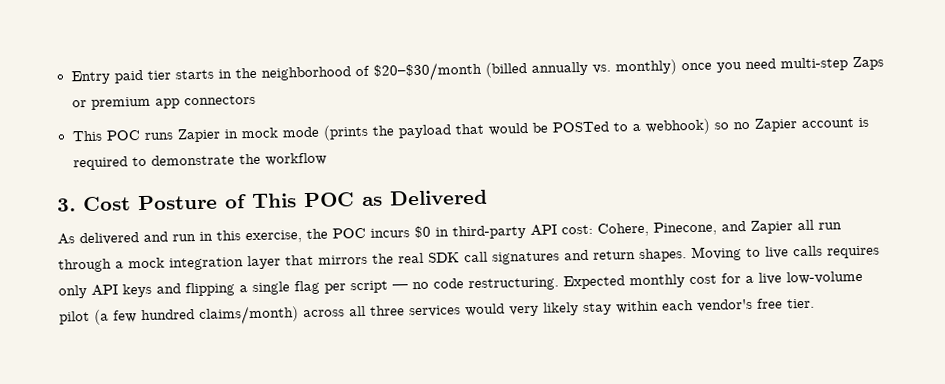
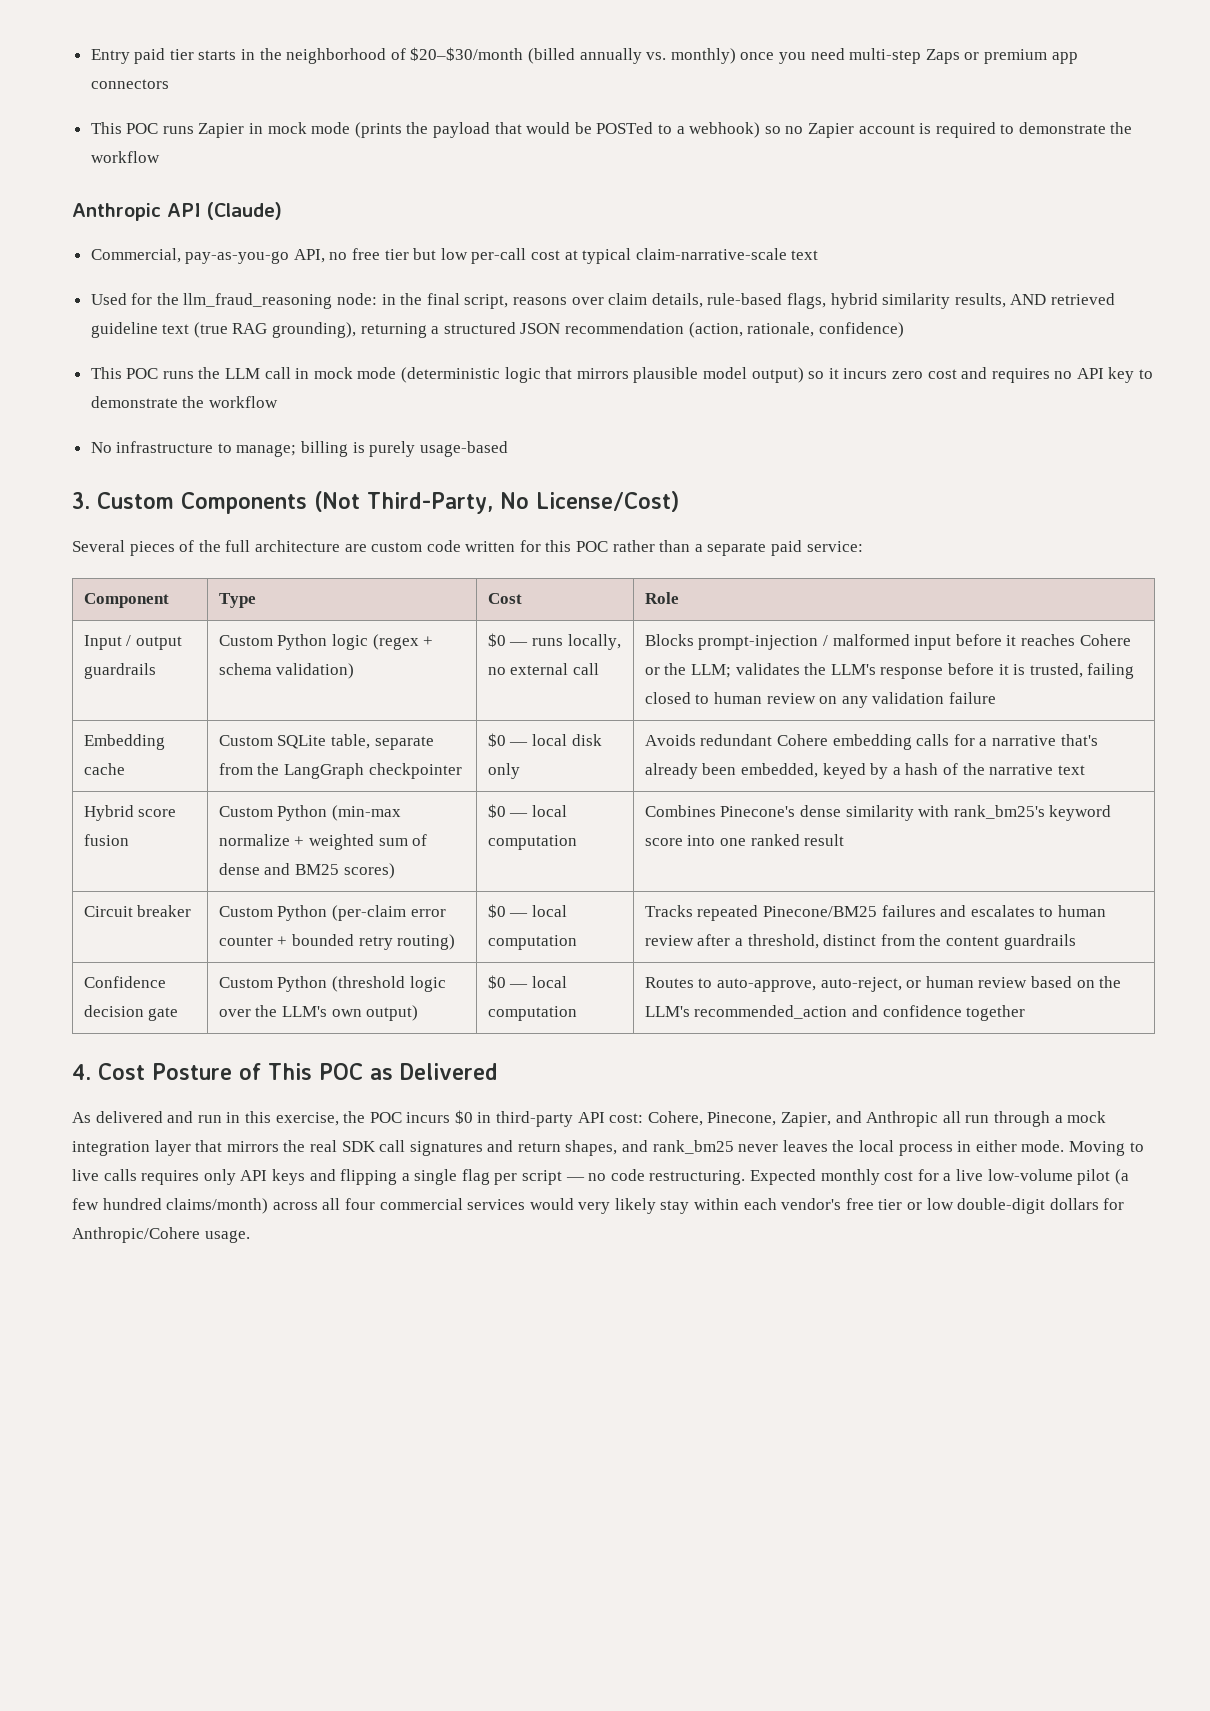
[57,198,76,212] 3. -> [72,202,282,221] [90,248,819,264] [90,293,1115,309] [90,322,904,338] [90,367,1154,383] [90,396,278,408] [90,441,508,457] [72,491,679,514] [72,540,863,556] [83,593,169,608] [218,593,256,608] [487,593,522,604] [644,592,679,604] [83,635,183,650] [83,663,156,679] [218,634,434,650] [218,663,355,679] [487,633,621,650] [487,663,600,675] [644,634,1131,650] [644,663,1135,679] [644,692,997,708] [83,734,165,750] [83,763,125,775] [218,734,434,750] [218,763,462,779] [487,733,602,747] [487,763,520,779] [644,734,1098,750] [644,763,1085,779] [83,805,177,821] [83,834,129,846] [218,805,402,821] [218,834,428,850] [218,863,395,879] [487,804,568,818] [487,835,577,850] [644,805,1112,821] [644,834,845,846] [83,905,192,917] [218,905,446,921] [218,934,456,950] [487,904,568,918] [487,935,577,950] [644,905,1107,921] [644,934,1076,950] [83,976,166,988] [83,1005,179,1021] [218,976,446,992] [218,1005,419,1021] [487,975,568,989] [487,1006,577,1021] [644,976,1122,992] [644,1005,1026,1021] [72,1064,91,1080] Anthropic API (Claude) // Commercial, pay-as-you-go API, no free tier but low per-call cost at typical claim-narrative-scale text // Used for the llm_fraud_reasoning node: in the final script, reasons over claim details, rule-based flags, hybrid similarity results, AND retrieved guideline text (true RAG grounding), returning a structured JSON recommendation (action, rationale, confidence) // This POC runs the LLM call in mock mode (deterministic logic that mirrors plausible model output) so it incurs zero cost and requires no API key to demonstrate the workflow // No infrastructure to manage; billing is purely usage-based // 3. Custom Components (Not Third-Party, No License/Cost) // Several pieces of the full architecture are custom code written for this POC rather than a separate paid service: // Component | Type | Cost | Role // Input / output guardrails | Custom Python logic (regex + schema validation) | $0 — runs locally, no external call | Blocks prompt-injection / malformed input before it reaches Cohere or the LLM; validates the LLM's response before it is trusted, failing closed to human review on any validation failure // Embedding cache | Custom SQLite table, separate from the LangGraph checkpointer | $0 — local disk only | Avoids redundant Cohere embedding calls for a narrative that's already been embedded, keyed by a hash of the narrative text // Hybrid score fusion | Custom Python (min-max normalize + weighted sum of dense and BM25 scores) | $0 — local computation | Combines Pinecone's dense similarity with rank_bm25's keyword score into one ranked result // Circuit breaker | Custom Python (per-claim error counter + bounded retry routing) | $0 — local computation | Tracks repeated Pinecone/BM25 failures and escalates to human review after a threshold, distinct from the content guardrails // Confidence decision gate | Custom Python (threshold logic over the LLM's own output) | $0 — local computation | Routes to auto-approve, auto-reject, or human review based on the LLM's recommended_action and confidence together // 4.
[721,220,793,234] and Zapier -> [781,1111,939,1127] Zapier, and Anthropic
[639,248,687,262] shapes. -> [565,1140,1065,1156] shapes, and rank_bm25 never leaves the local process in either mode.
[370,305,405,316] three -> [344,1198,463,1210] four commercial
[786,298,815,309] tier. -> [878,1198,1125,1214] [72,1227,250,1243] tier or low double-digit dollars for Anthropic/Cohere usage.

